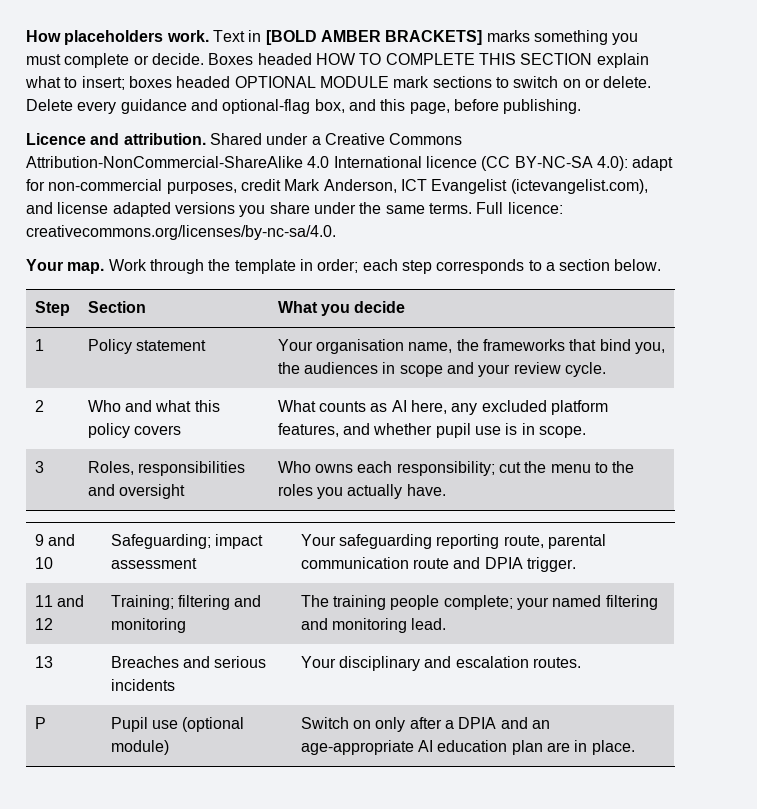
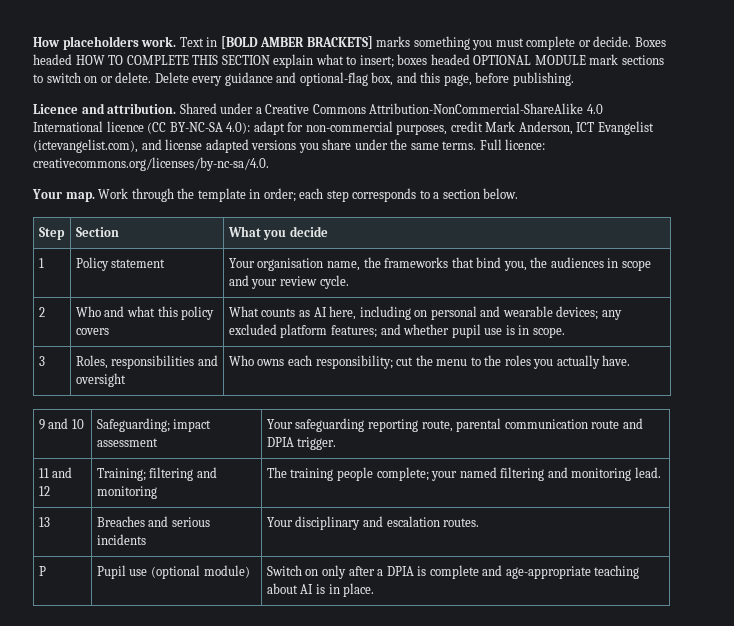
(448, 407) none -> [359,306,599,320] including on personal and wearable devices;
[277,423,339,437] features, -> [330,325,377,338] features;
[500,717,551,729] [300,740,571,755] and an age-appropriate AI education plan are -> [417,565,640,579] [266,583,325,594] is complete and age-appropriate teaching about AI is

